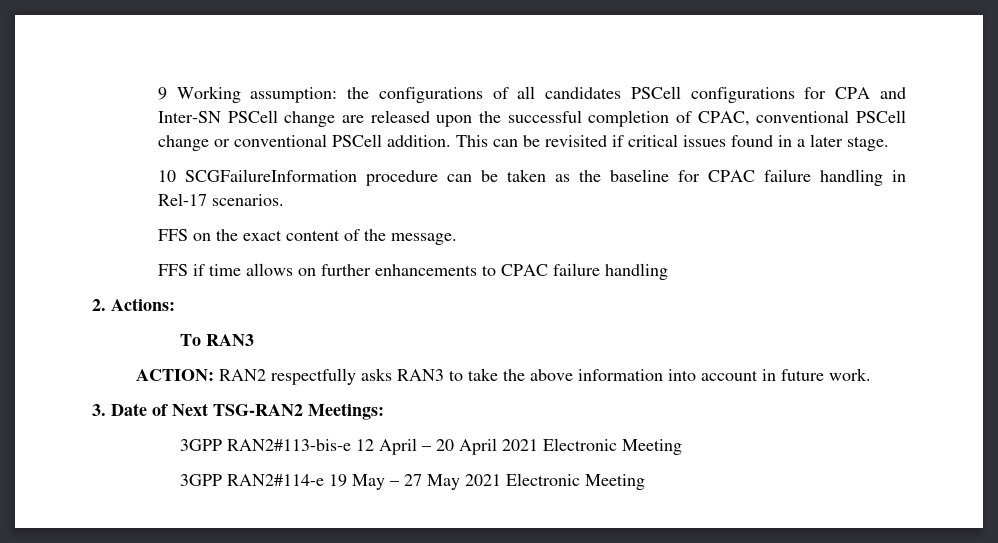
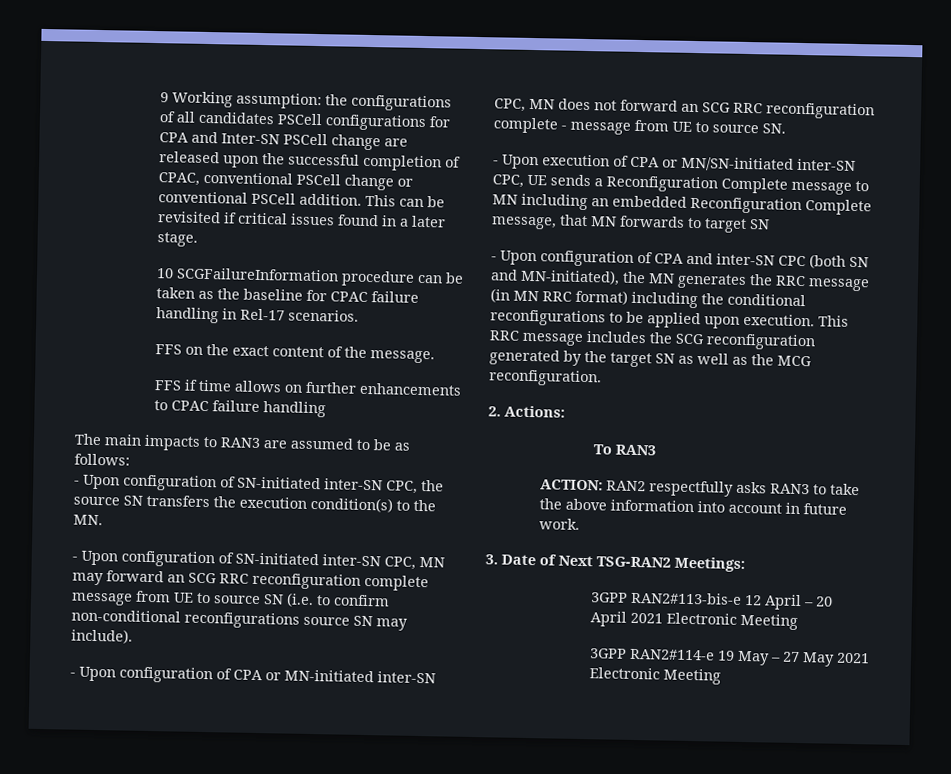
(668, 271) none -> [74,433,410,451] [74,453,130,466] [74,474,444,494] [73,494,436,513] [73,514,103,526] [72,550,445,570] [72,570,429,592] [71,590,390,608] [71,609,408,631] [71,628,133,644] [70,666,436,684] [494,98,875,120] [493,117,786,135] [493,154,856,172] [492,174,869,195] [492,193,872,216] [491,214,770,233] [491,250,869,269] [490,268,870,292] [490,288,806,309] [490,309,849,329] [489,330,816,351] [489,349,812,368] [489,369,602,387] // The main impacts to RAN3 are assumed to be as follows: // - Upon configuration of SN-initiated inter-SN CPC, the source SN transfers the execution condition(s) to the MN. // - Upon configuration of SN-initiated inter-SN CPC, MN may forward an SCG RRC reconfiguration complete message from UE to source SN (i.e. to confirm non-conditional reconfigurations source SN may include). // - Upon configuration of CPA or MN-initiated inter-SN CPC, MN does not forward an SCG RRC reconfiguration complete - message from UE to source SN. // - Upon execution of CPA or MN/SN-initiated inter-SN CPC, UE sends a Reconfiguration Complete message to MN including an embedded Reconfiguration Complete message, that MN forwards to target SN // - Upon configuration of CPA and inter-SN CPC (both SN and MN-initiated), the MN generates the RRC message (in MN RRC format) including the conditional reconfigurations to be applied upon execution. This RRC message includes the SCG reconfiguration generated by the target SN as well as the MCG reconfiguration.

